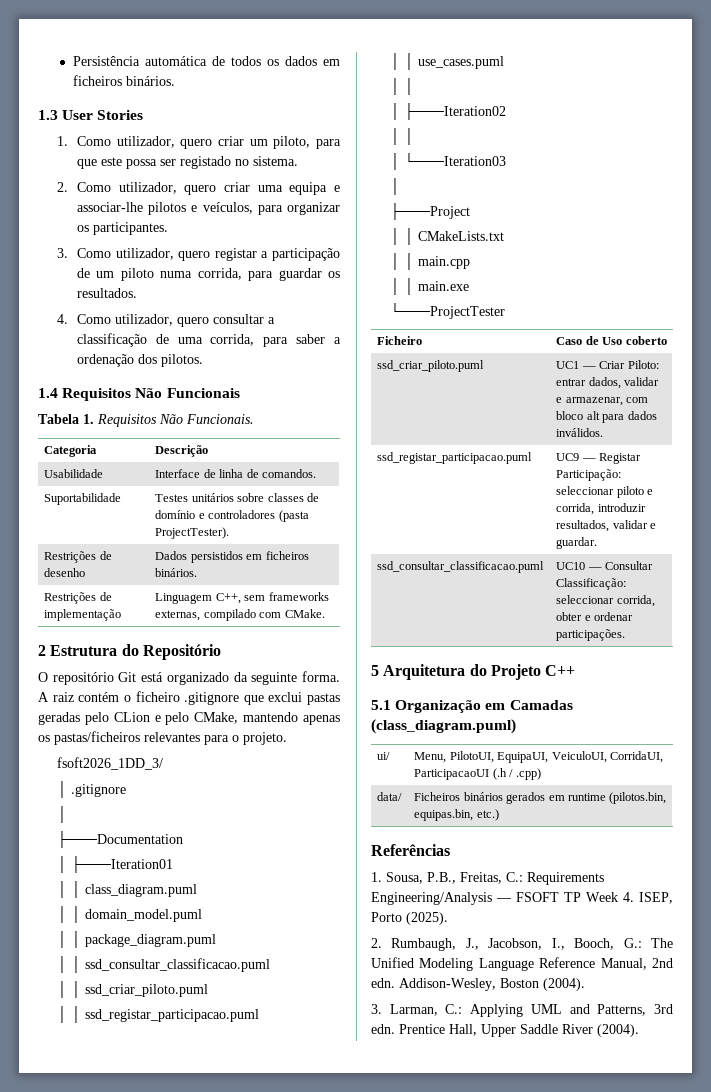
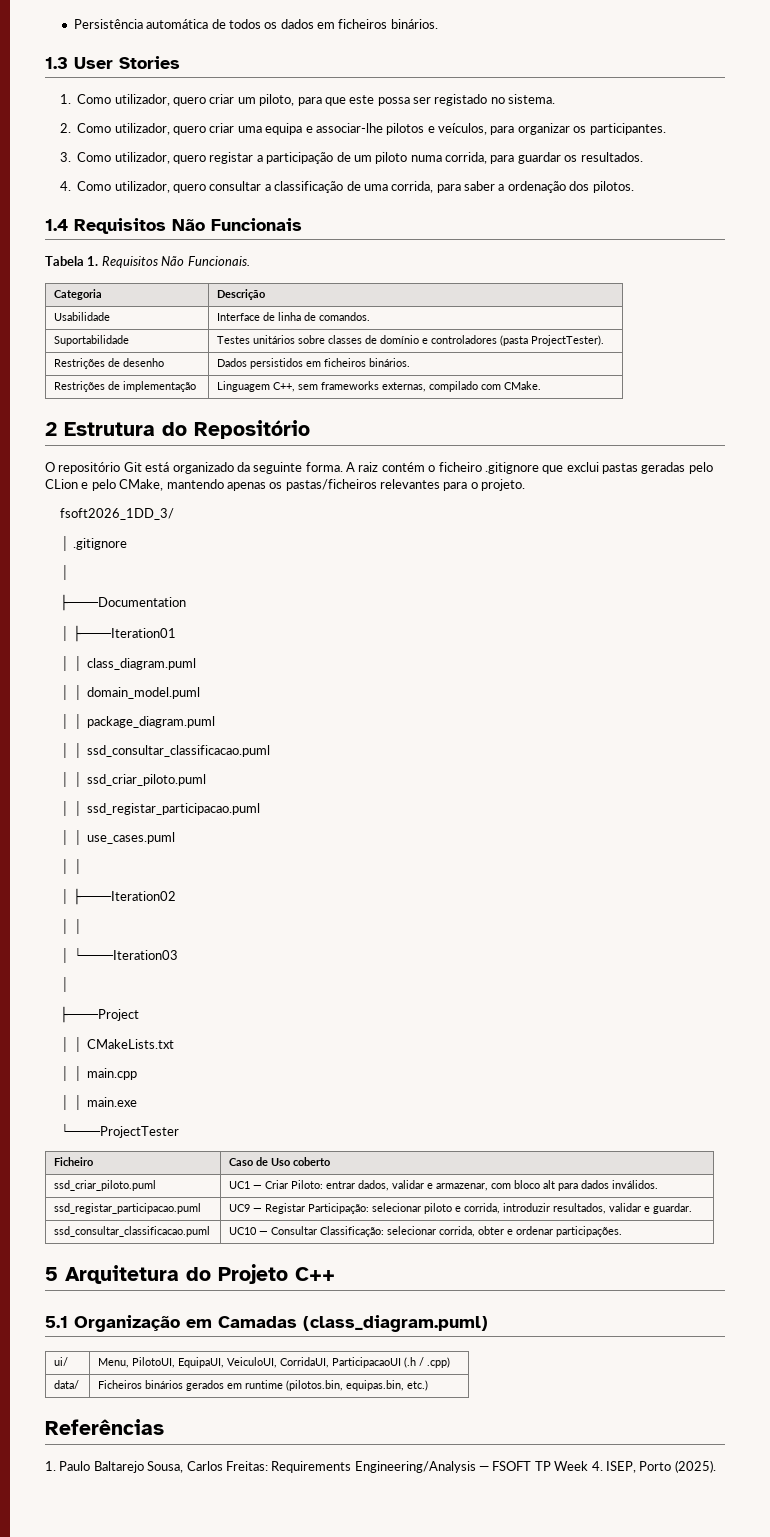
[556,486,615,495] seleccionar -> [372,1203,422,1212] selecionar
[556,595,615,604] seleccionar -> [387,1226,437,1235] selecionar
[386,872,523,884] Sousa, P.B., Freitas, C.: -> [59,1461,268,1473] Paulo Baltarejo Sousa, Carlos Freitas:
[371,938,673,951] [371,957,673,971] [371,978,585,991] [371,1004,673,1017] [371,1024,639,1037] // 2. Rumbaugh, J., Jacobson, I., Booch, G.: The Unified Modeling Language Reference Manual, 2nd edn. Addison-Wesley, Boston (2004). // 3. Larman, C.: Applying UML and Patterns, 3rd edn. Prentice Hall, Upper Saddle River (2004). -> (716, 1466) none

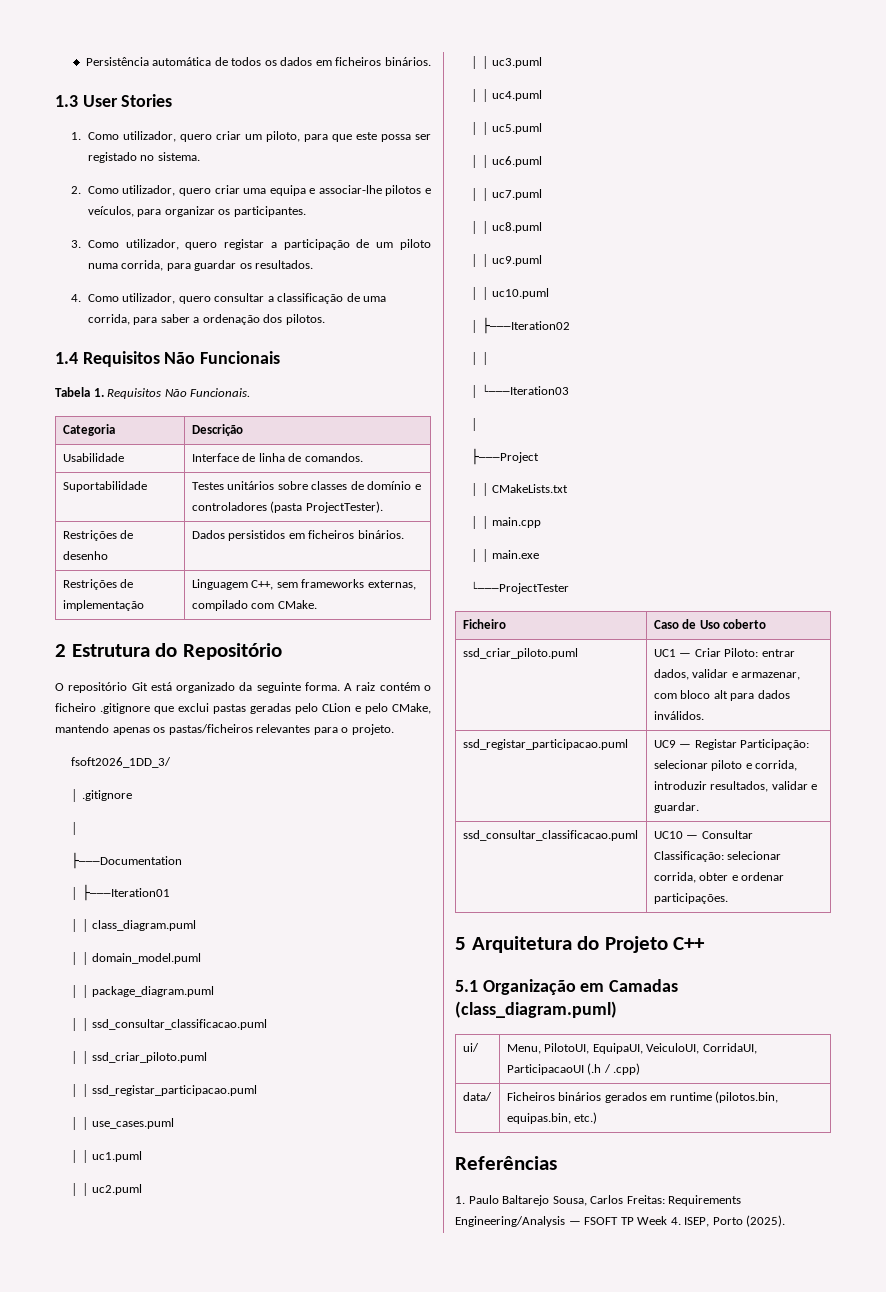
(84, 866) none -> [92,1151,143,1162] [71,1183,143,1196] [471,56,543,69] [471,89,543,102] [471,122,543,135] [471,155,543,168] [471,188,543,201] [471,221,543,234] [471,254,543,267] [471,287,550,300] uc1.puml // │ │ uc2.puml // │ │ uc3.puml // │ │ uc4.puml // │ │ uc5.puml // │ │ uc6.puml // │ │ uc7.puml // │ │ uc8.puml // │ │ uc9.puml // │ │ uc10.puml

